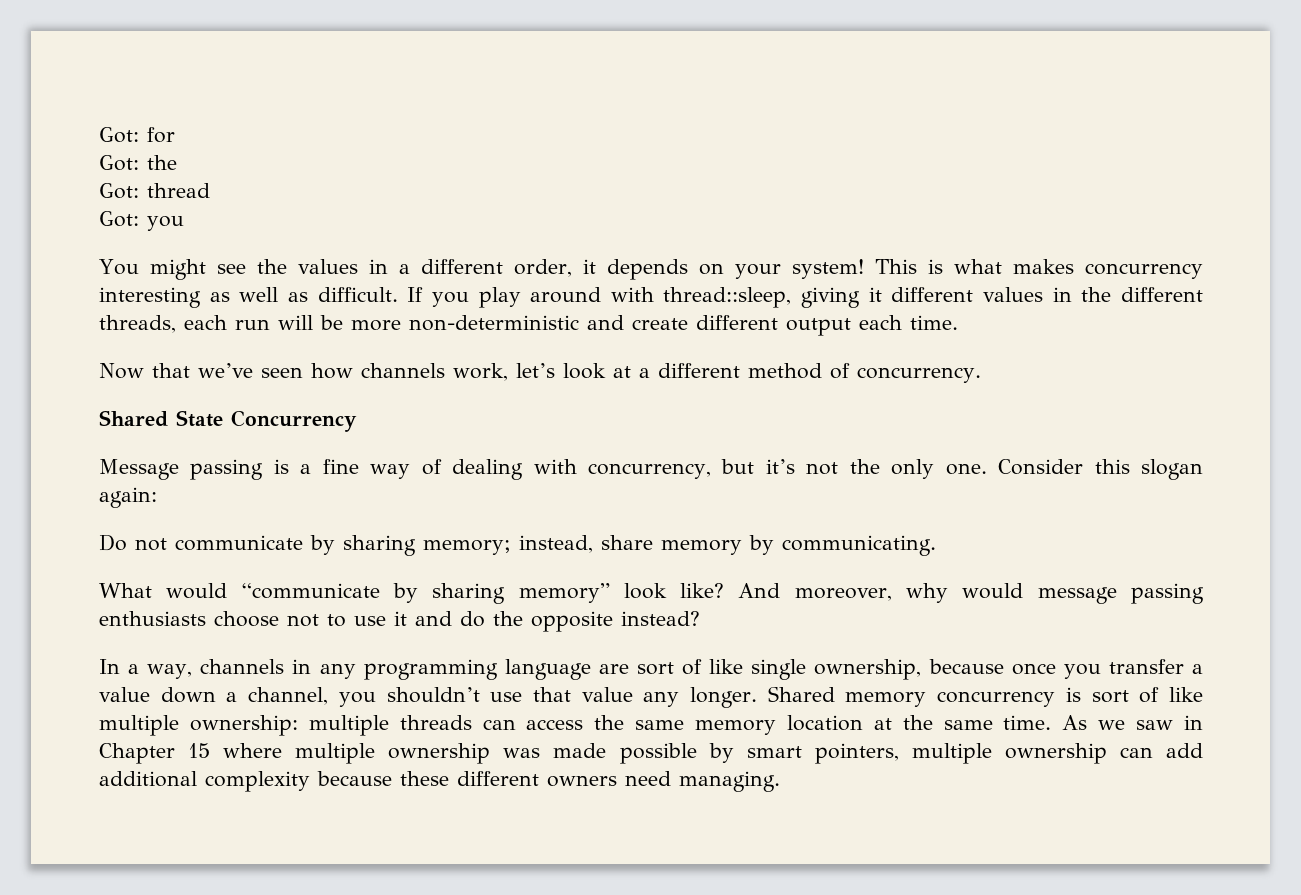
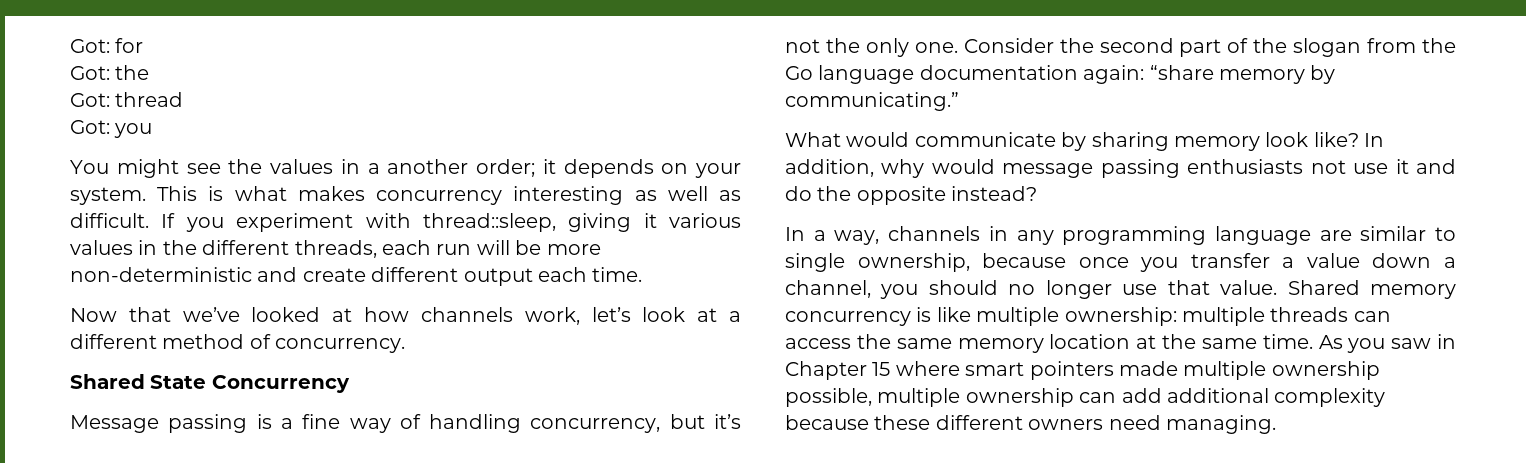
[420,259,572,277] different order, -> [387,159,535,177] another order;
[791,259,864,279] system! -> [70,187,146,205] system.
[478,287,602,308] play around -> [236,213,354,232] experiment
[891,287,974,302] different -> [669,213,741,228] various
[261,367,303,378] seen -> [251,307,353,322] looked at
[452,459,577,480] dealing with -> [429,414,522,433] handling
[1094,459,1203,480] [99,487,157,508] [99,534,936,556] [99,583,892,604] this slogan again: // Do not communicate by sharing memory; instead, share memory by communicating. // What would “communicate by sharing memory” look like? And moreover, -> [1059,38,1456,57] [785,65,1336,84] [785,92,959,111] [785,132,1385,151] [785,159,874,177] the second part of the slogan from the Go language documentation again: “share memory by communicating.” // What would communicate by sharing memory look like? In addition,
[214,611,346,627] choose not to -> [1310,160,1346,174] not
[636,659,744,675] sort of like -> [1360,226,1456,241] similar to
[386,687,758,708] shouldn’t use that value any longer. -> [928,280,1278,299] should no longer use that value.
[1091,687,1160,703] sort of -> (932, 314) none
[1098,720,1126,730] we -> [1347,338,1386,353] you
[295,743,899,764] multiple ownership was made possible by smart pointers, -> [965,361,1380,380] [785,388,872,407] smart pointers made multiple ownership possible,

